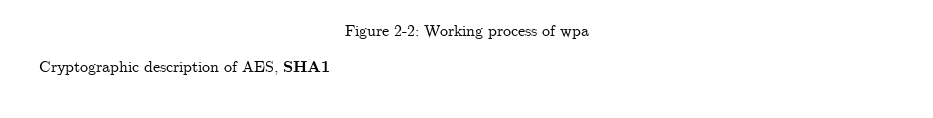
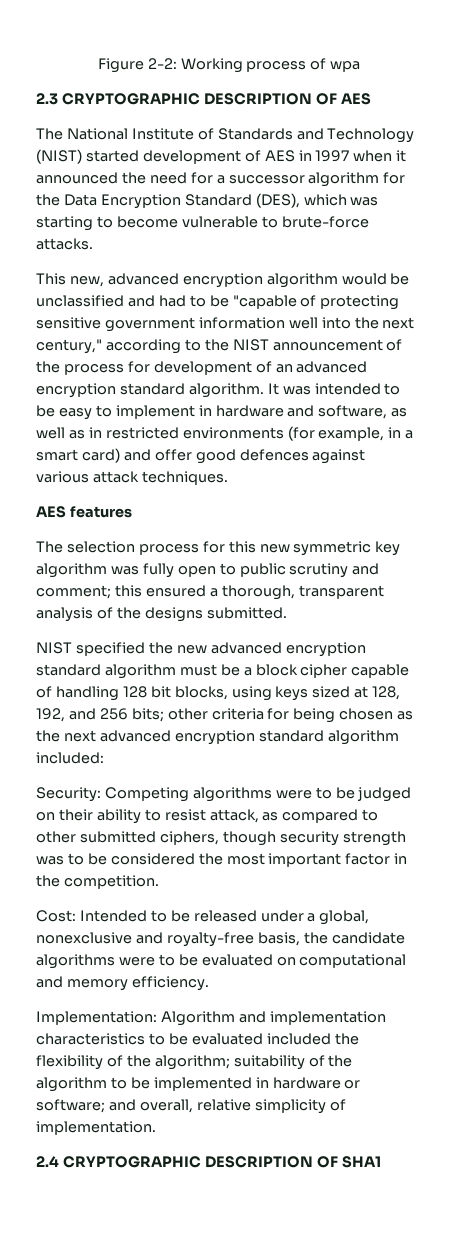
[39,61,278,75] Cryptographic description of AES, -> [36,93,371,105] [36,128,415,143] [36,149,407,164] [36,172,406,187] [36,193,379,209] [36,216,369,231] [36,238,93,250] [36,273,410,288] [36,295,400,310] [36,317,415,332] [36,339,403,354] [36,361,368,375] [36,383,401,398] [36,405,408,420] [36,426,414,441] [36,448,366,464] [36,471,228,485] [36,506,132,518] [36,541,401,556] [36,563,380,578] [36,585,384,600] [36,607,287,622] [36,642,366,657] [36,664,410,679] [36,686,401,701] [36,708,414,723] [36,730,399,745] [36,752,104,764] [36,787,412,802] [36,809,379,824] [36,831,406,846] [36,853,408,867] [36,875,159,889] [36,910,370,925] [36,932,405,947] [36,954,407,969] [36,976,209,991] [36,1011,386,1026] [36,1033,359,1045] [36,1055,353,1070] [36,1077,361,1092] [36,1099,346,1114] [36,1121,156,1135] [36,1156,338,1168] 2.3 CRYPTOGRAPHIC DESCRIPTION OF AES // The National Institute of Standards and Technology (NIST) started development of AES in 1997 when it announced the need for a successor algorithm for the Data Encryption Standard (DES), which was starting to become vulnerable to brute-force attacks. // This new, advanced encryption algorithm would be unclassified and had to be "capable of protecting sensitive government information well into the next century," according to the NIST announcement of the process for development of an advanced encryption standard algorithm. It was intended to be easy to implement in hardware and software, as well as in restricted environments (for example, in a smart card) and offer good defences against various attack techniques. // AES features // The selection process for this new symmetric key algorithm was fully open to public scrutiny and comment; this ensured a thorough, transparent analysis of the designs submitted. // NIST specified the new advanced encryption standard algorithm must be a block cipher capable of handling 128 bit blocks, using keys sized at 128, 192, and 256 bits; other criteria for being chosen as the next advanced encryption standard algorithm included: // Security: Competing algorithms were to be judged on their ability to resist attack, as compared to other submitted ciphers, though security strength was to be considered the most important factor in the competition. // Cost: Intended to be released under a global, nonexclusive and royalty-free basis, the candidate algorithms were to be evaluated on computational and memory efficiency. // Implementation: Algorithm and implementation characteristics to be evaluated included the flexibility of the algorithm; suitability of the algorithm to be implemented in hardware or software; and overall, relative simplicity of implementation. // 2.4 CRYPTOGRAPHIC DESCRIPTION OF

